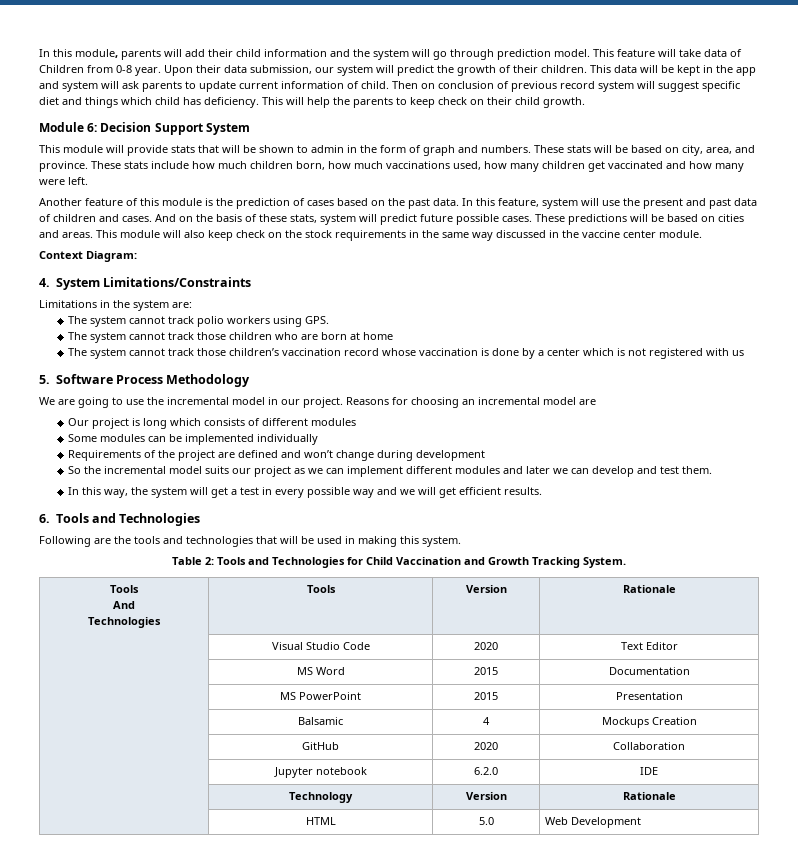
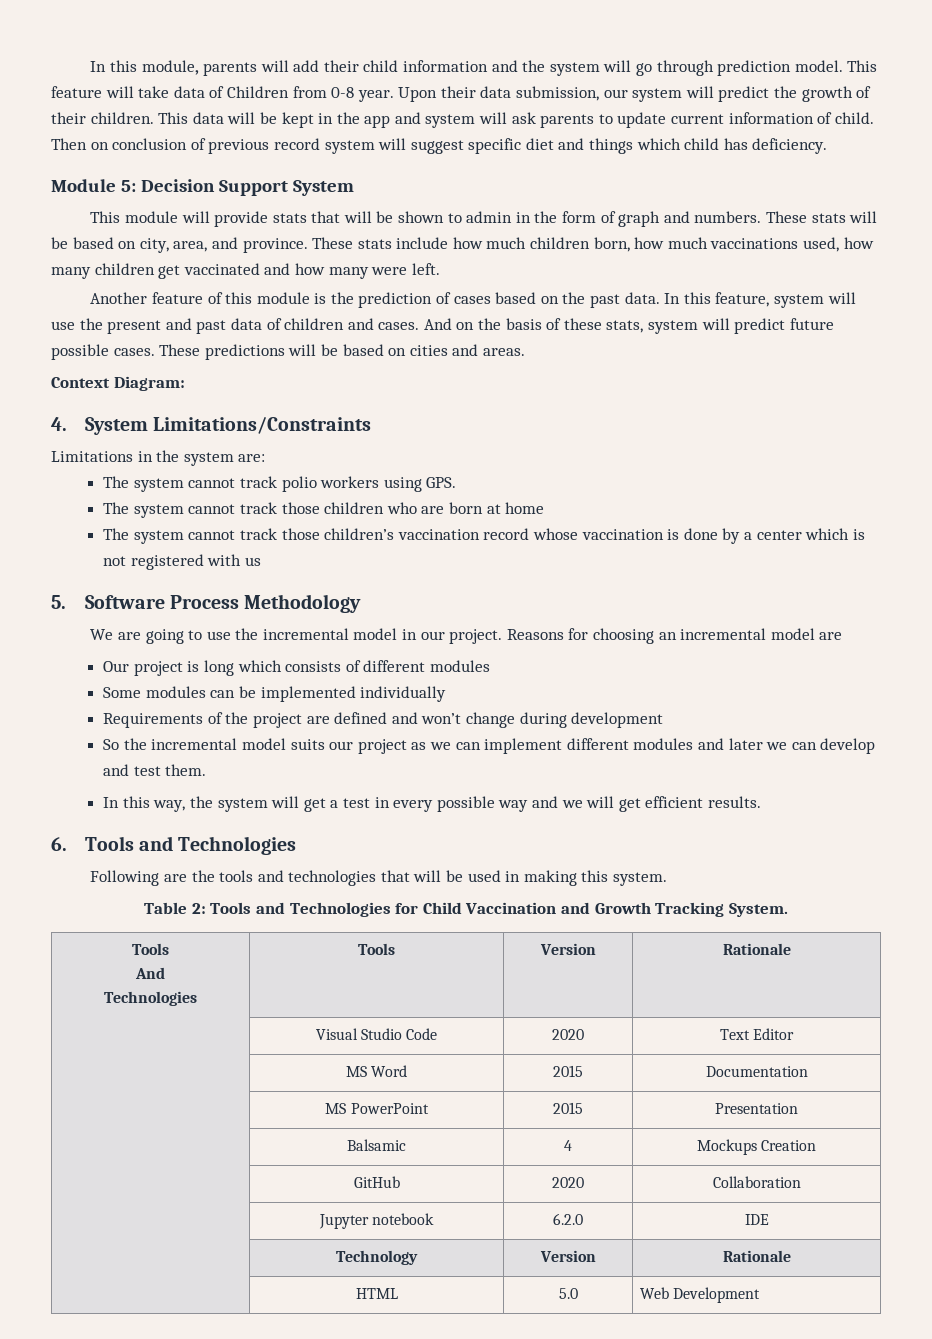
[262,97,585,108] This will help the parents to keep check on their child growth. -> (828, 146) none
[87,123,98,132] 6: -> [120,180,136,192] 5:
[96,230,702,241] This module will also keep check on the stock requirements in the same way discussed in the vaccine center module. -> (525, 352) none

